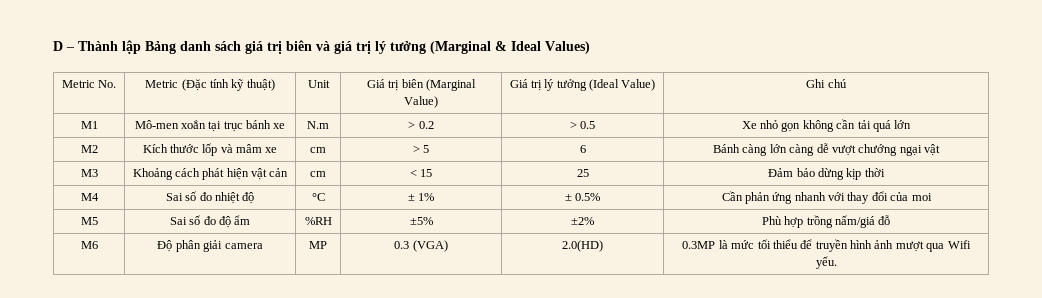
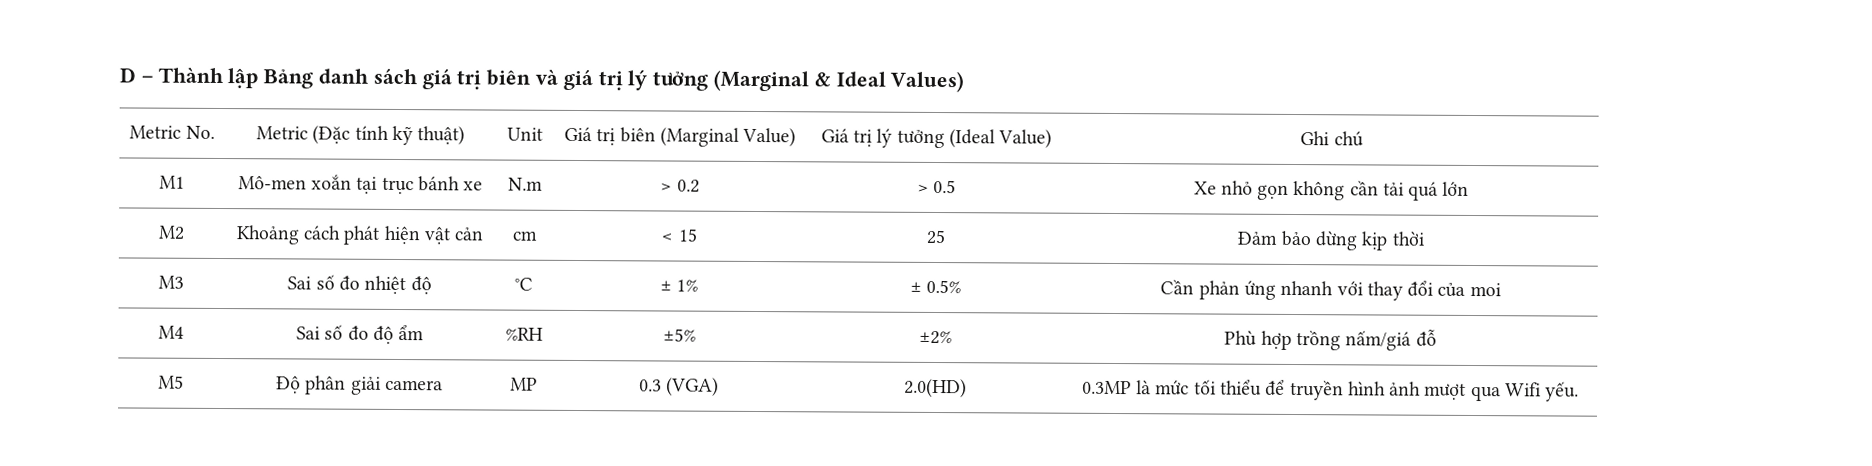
[142,143,278,156] [310,147,326,153] [412,145,430,153] [579,145,586,153] [713,143,940,156] [80,169,98,177] | Kích thước lốp và mâm xe | cm | > 5 | 6 | Bánh càng lớn càng dễ vượt chướng ngại vật // M3 -> (185, 232) none
[80,193,99,201] M4 -> [158,275,184,289] M3
[80,217,98,225] M5 -> [158,325,184,339] M4
[80,241,98,249] M6 -> [158,375,184,389] M5

